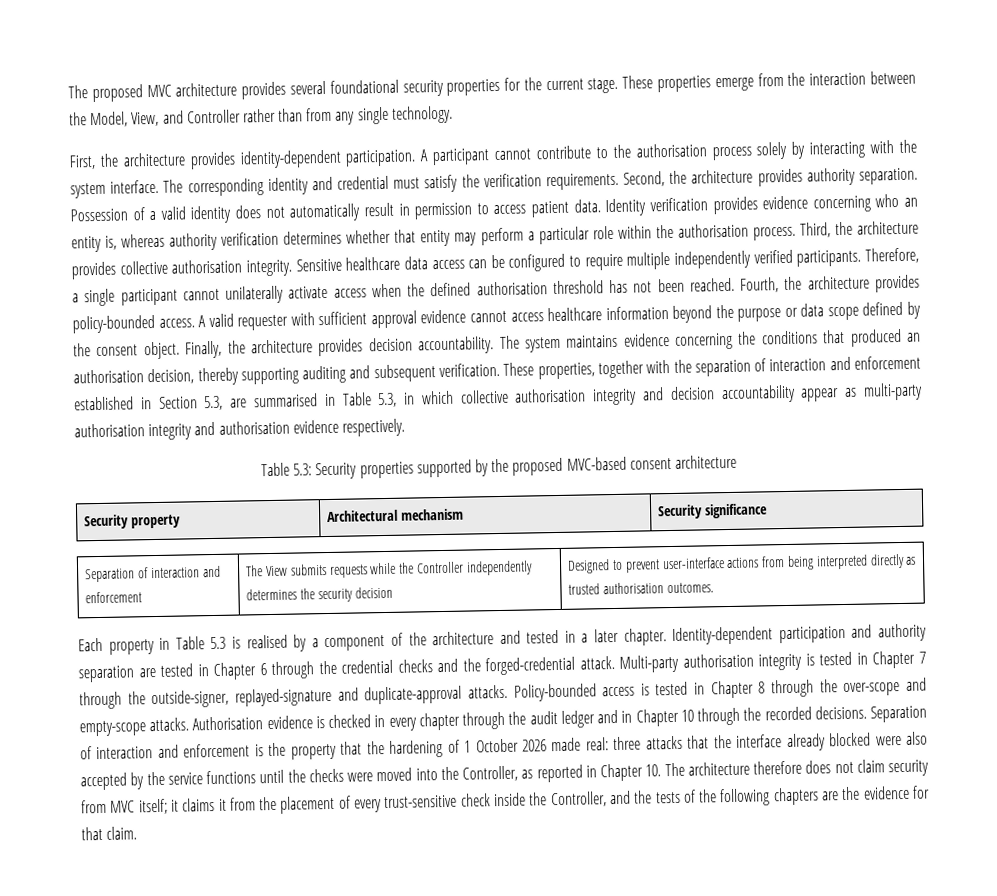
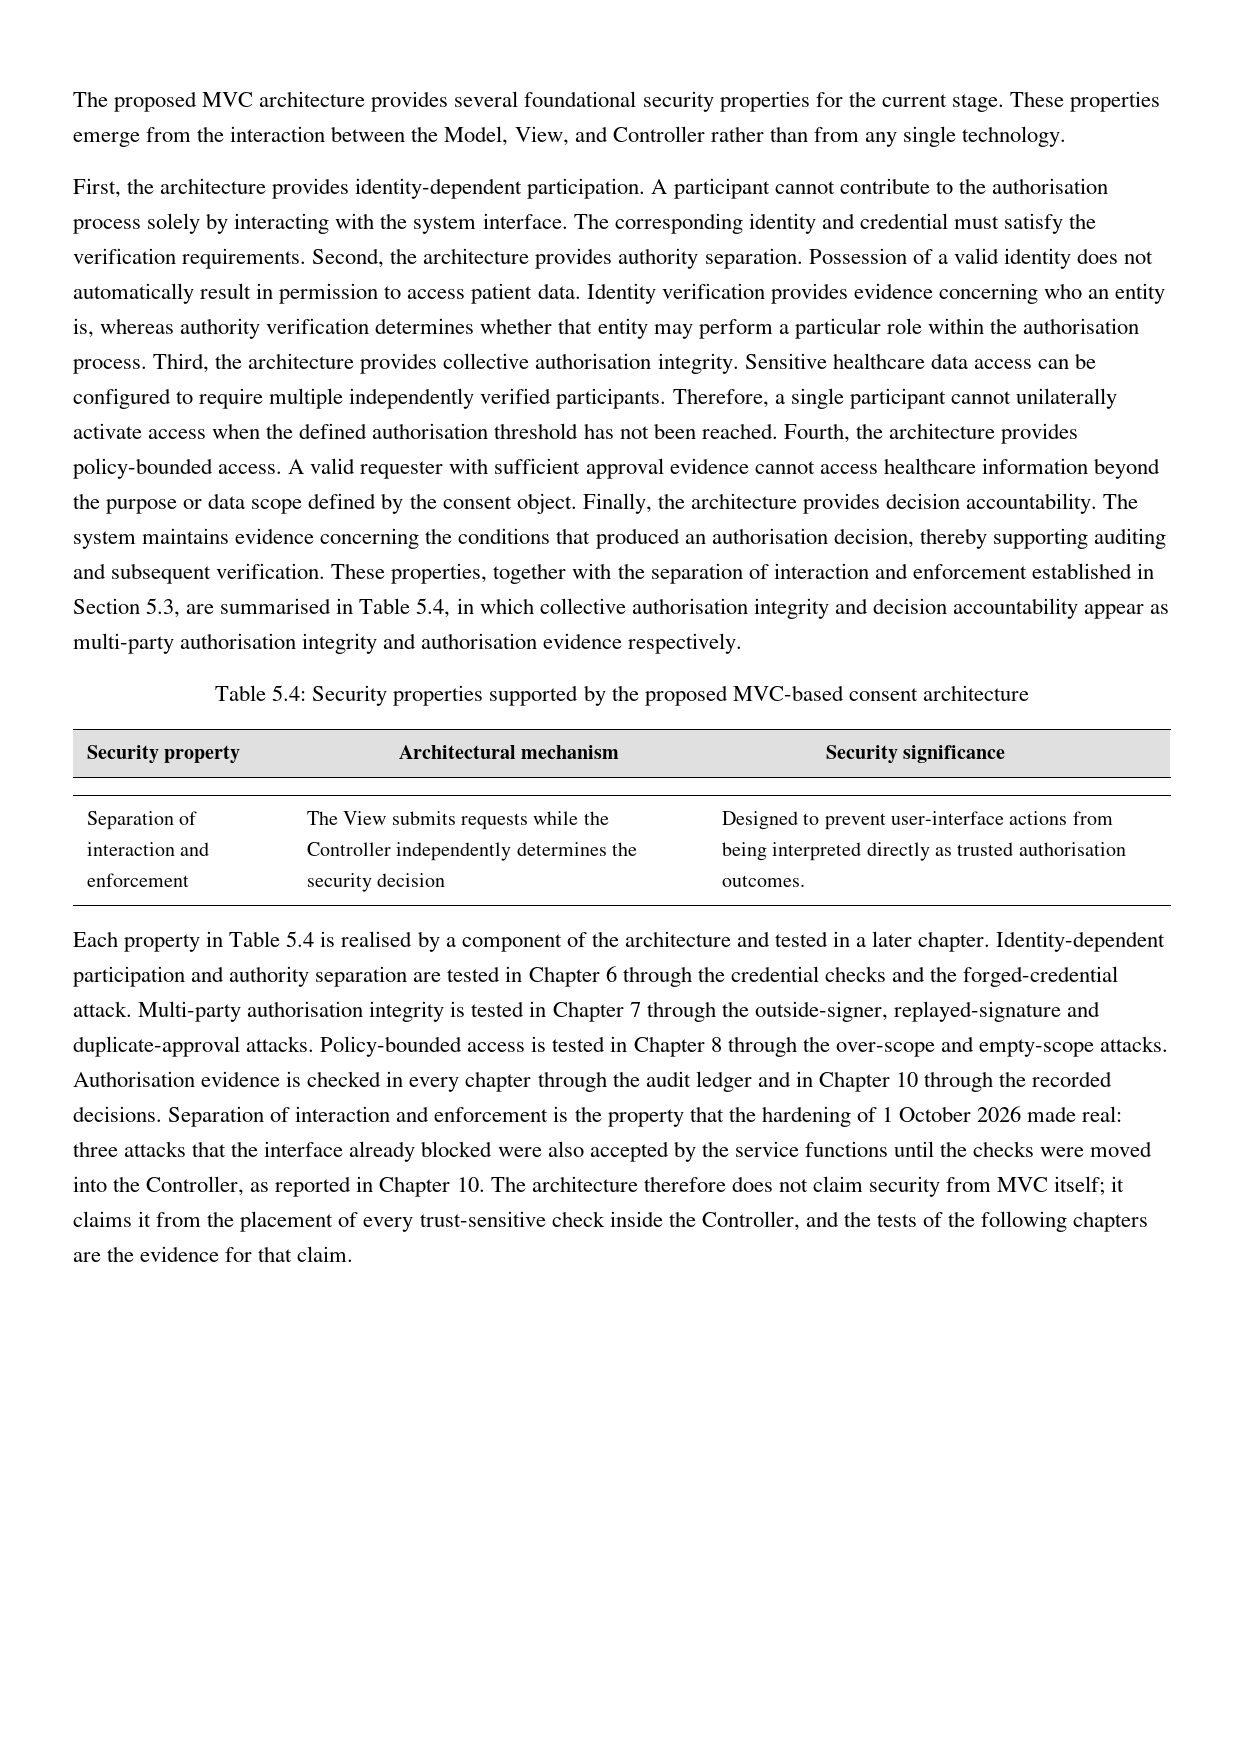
[378,392,398,408] 5.3, -> [416,598,451,618] 5.4,
[293,463,313,476] 5.3: -> [272,685,307,701] 5.4:
[210,636,227,650] 5.3 -> [286,931,315,947] 5.4

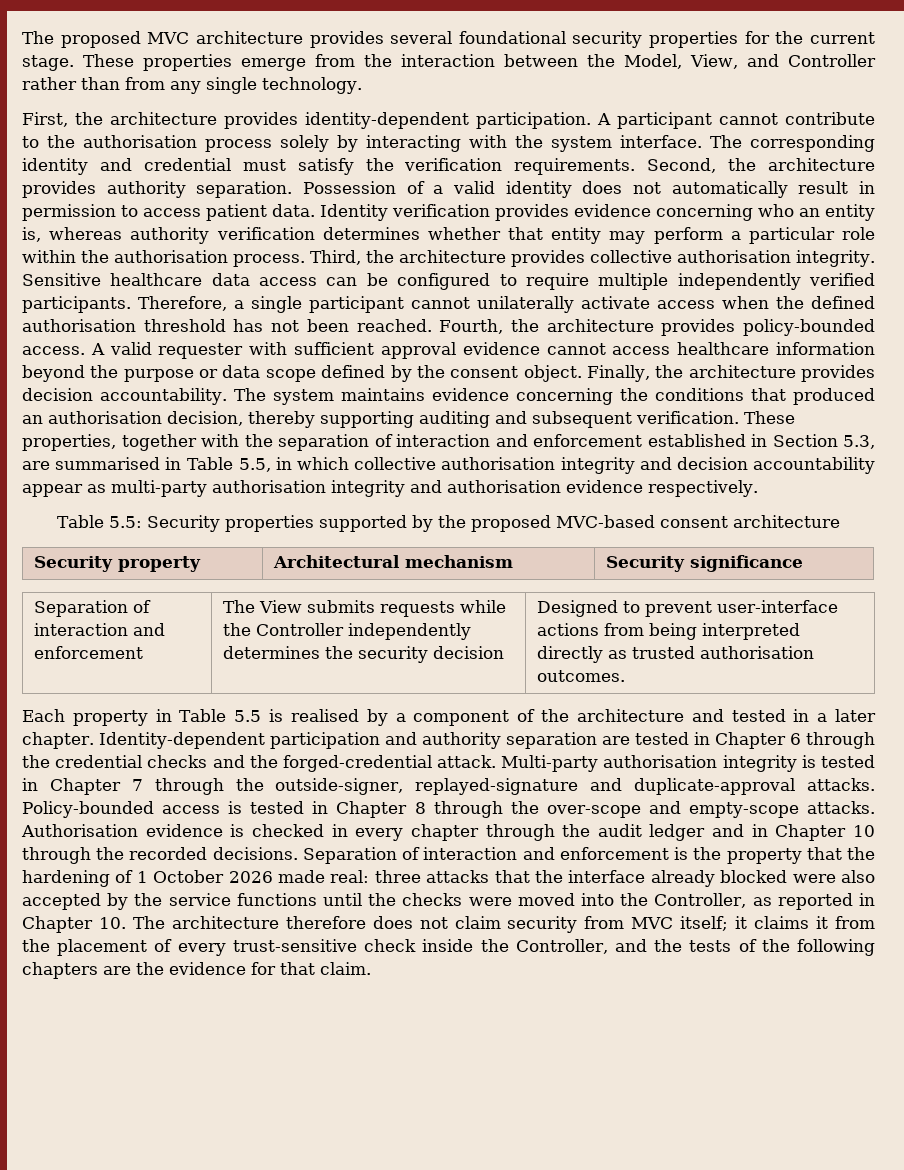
[416,598,451,618] 5.4, -> [238,458,271,472] 5.5,
[272,685,307,701] 5.4: -> [108,516,142,528] 5.5:
[286,931,315,947] 5.4 -> [234,710,262,722] 5.5

